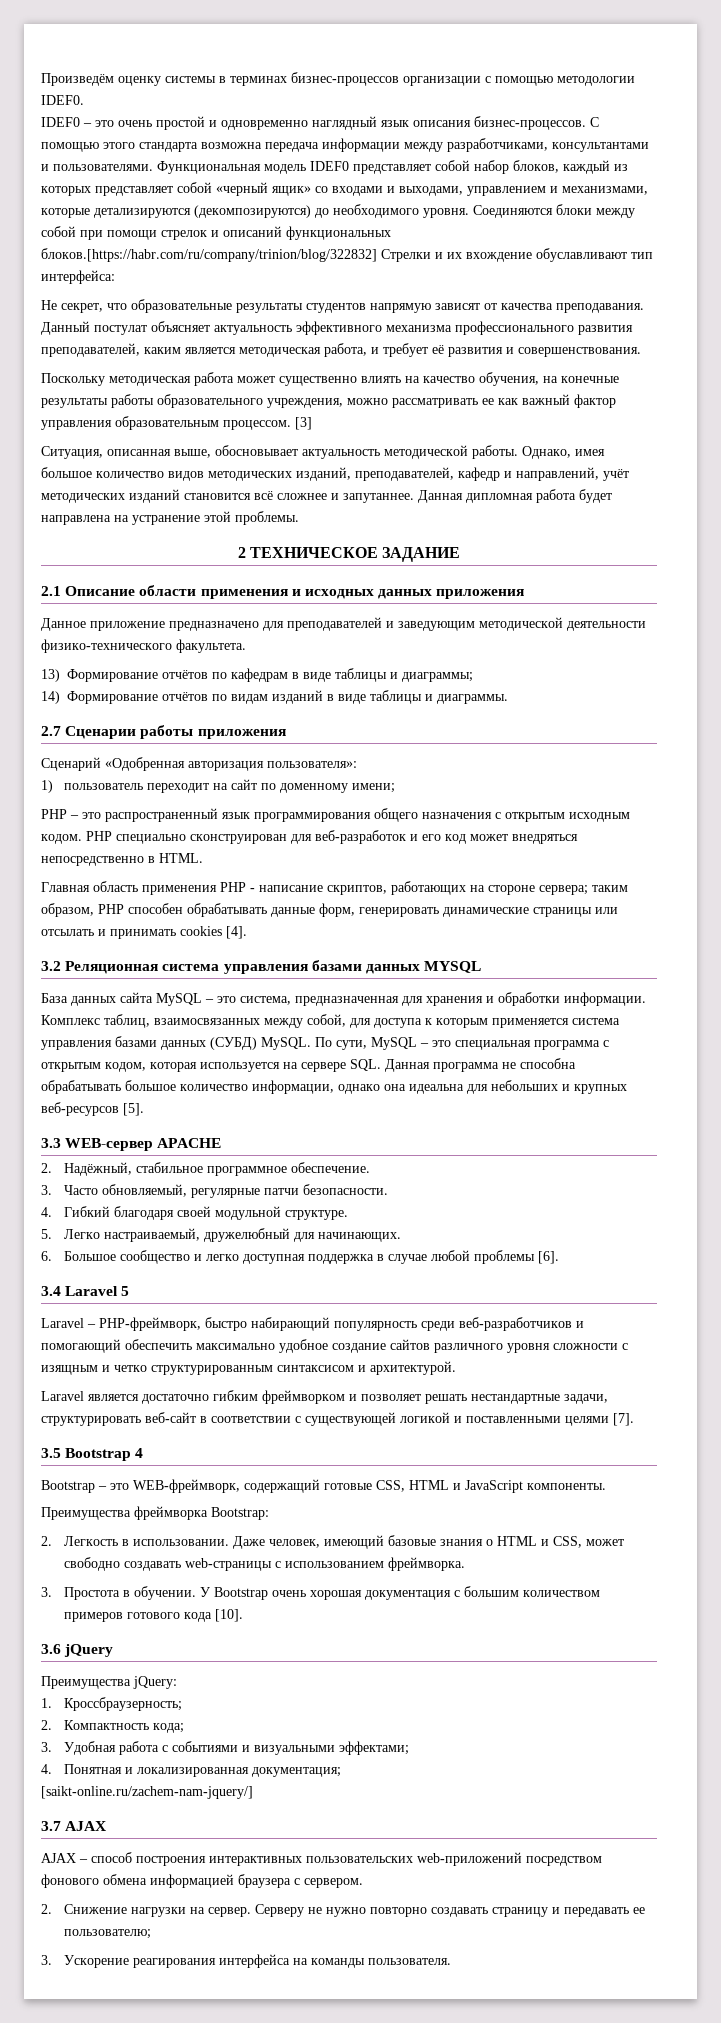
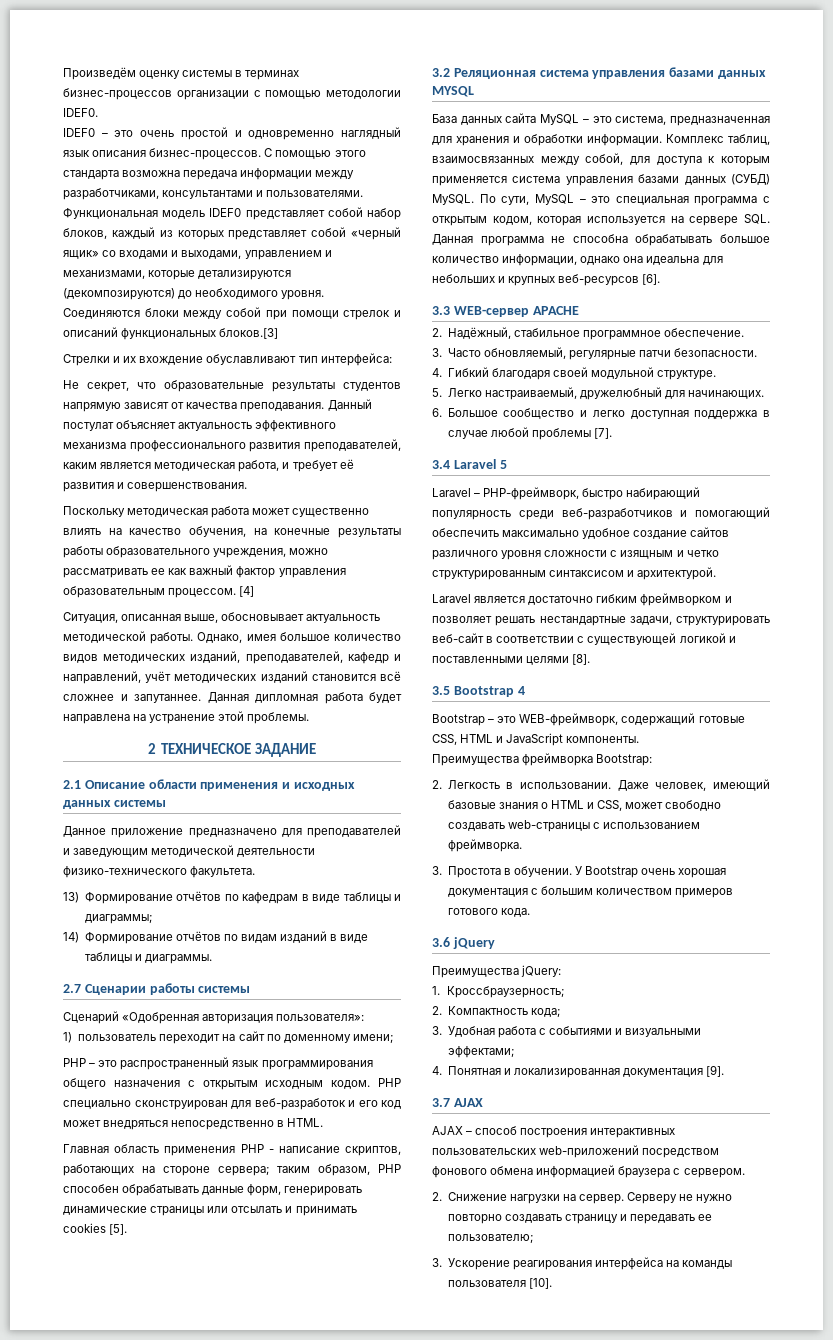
[41,248,377,262] блоков.[https://habr.com/ru/company/trinion/blog/322832] -> [219,328,279,339] блоков.[3] //
[295,417,312,430] [3] -> [239,586,255,597] [4]
[436,589,525,599] приложения -> [113,800,166,807] системы
[197,729,286,739] приложения -> [198,986,251,993] системы
[226,926,247,939] [4]. -> [109,1224,128,1235] [5].
[123,1103,144,1116] [5]. -> [642,274,661,285] [6].
[538,1251,560,1264] [6]. -> [594,428,613,439] [7].
[613,1413,634,1426] [7]. -> [572,654,591,665] [8].
[184,1609,244,1622] кода [10]. -> [500,908,530,917] кода.
[252,1767,342,1777] [41,1786,253,1799] документация; // [saikt-online.ru/zachem-nam-jquery/] -> [623,1065,725,1077] документация [9].
[368,1958,452,1965] пользователя. -> [447,1278,552,1289] пользователя [10].

